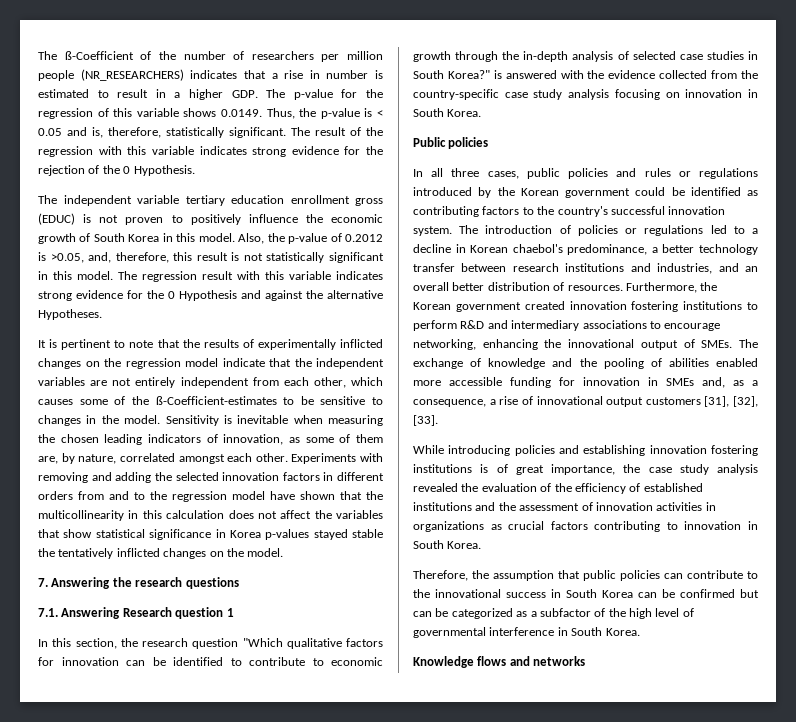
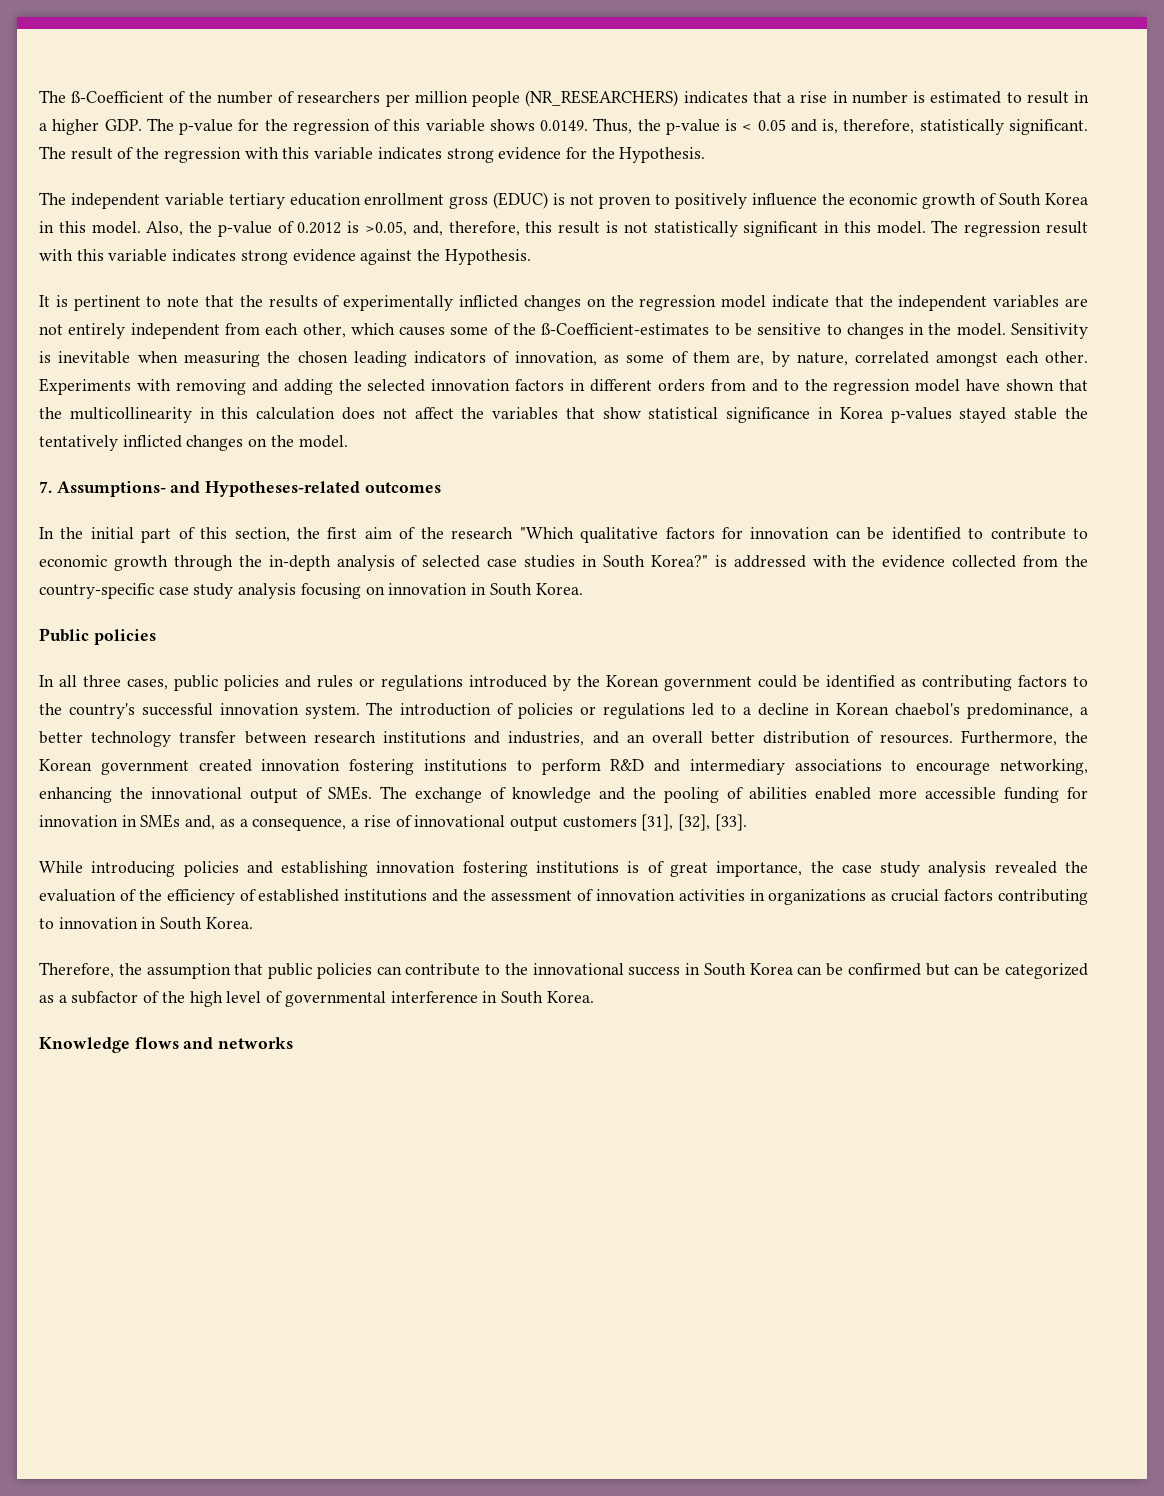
[38,165,131,176] rejection of the 0 -> (615, 153) none
[127,290,383,301] [38,309,102,320] for the 0 Hypothesis and against the alternative Hypotheses. -> [360,249,531,265] against the Hypothesis.
[51,577,239,589] [38,607,234,619] [38,638,239,649] Answering the research questions // 7.1. Answering Research question 1 // In this section, the research question -> [56,481,441,497] [39,527,514,543] Assumptions- and Hypotheses-related outcomes // In the initial part of this section, the first aim of the research
[505,70,557,79] answered -> [733,555,806,568] addressed

